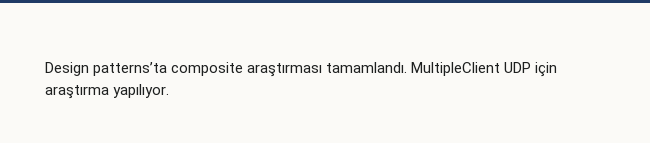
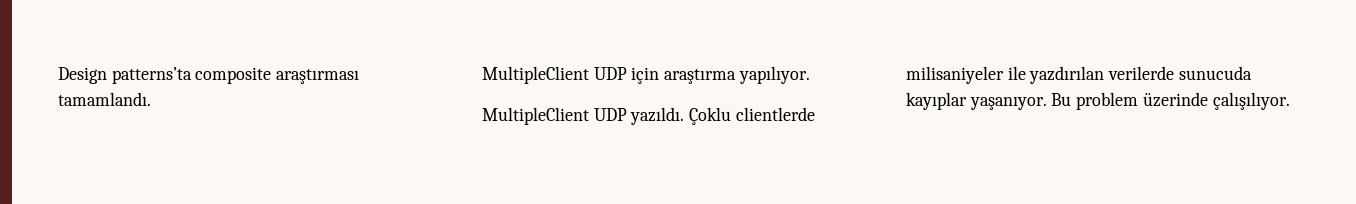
(408, 67) none -> (151, 99) //
(170, 91) none -> [482,107,815,125] [906,66,1252,84] [906,92,1290,110] // MultipleClient UDP yazıldı. Çoklu clientlerde milisaniyeler ile yazdırılan verilerde sunucuda kayıplar yaşanıyor. Bu problem üzerinde çalışılıyor.

